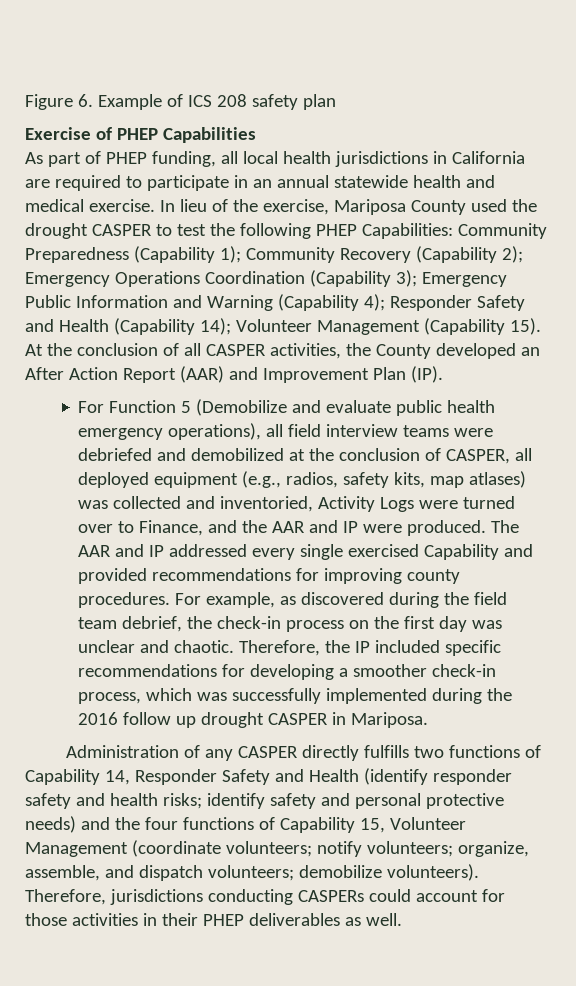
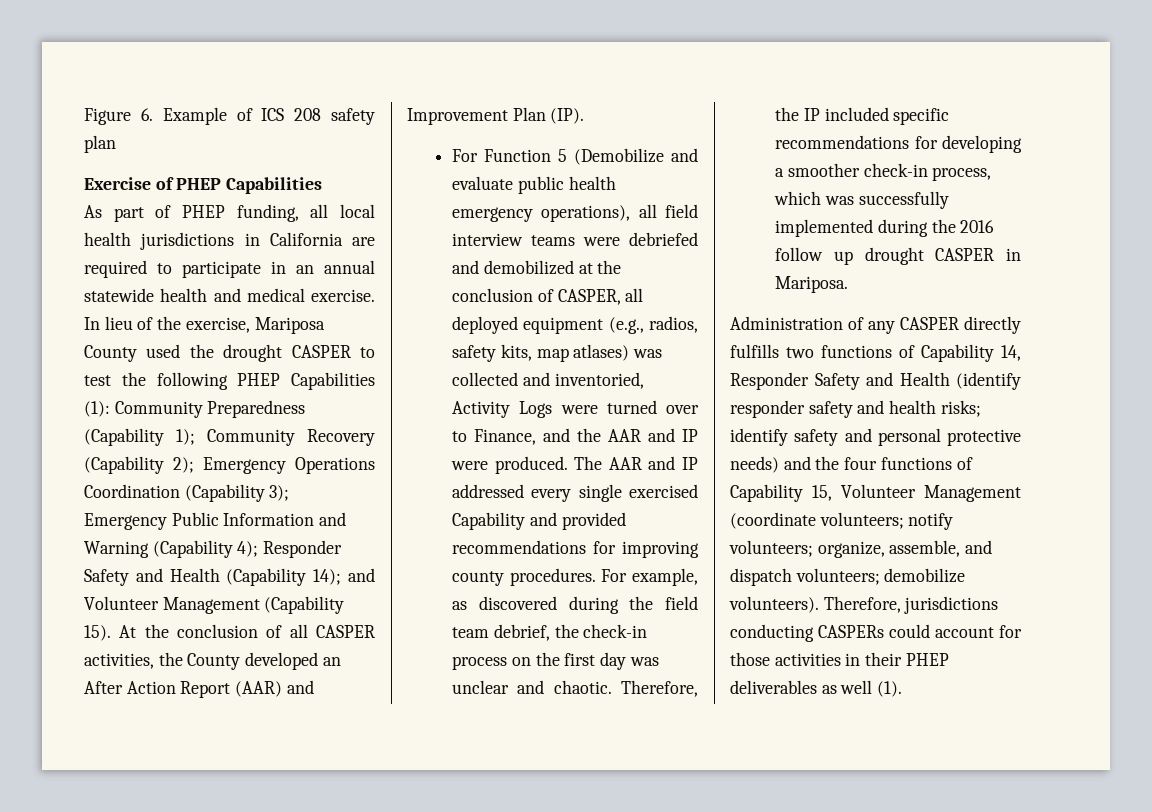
[361,223,453,239] Capabilities: -> [291,372,375,390] [84,401,110,417] Capabilities (1):
(231, 326) none -> [348,568,376,582] and
[365,913,402,926] well. -> [840,680,903,697] well (1).

